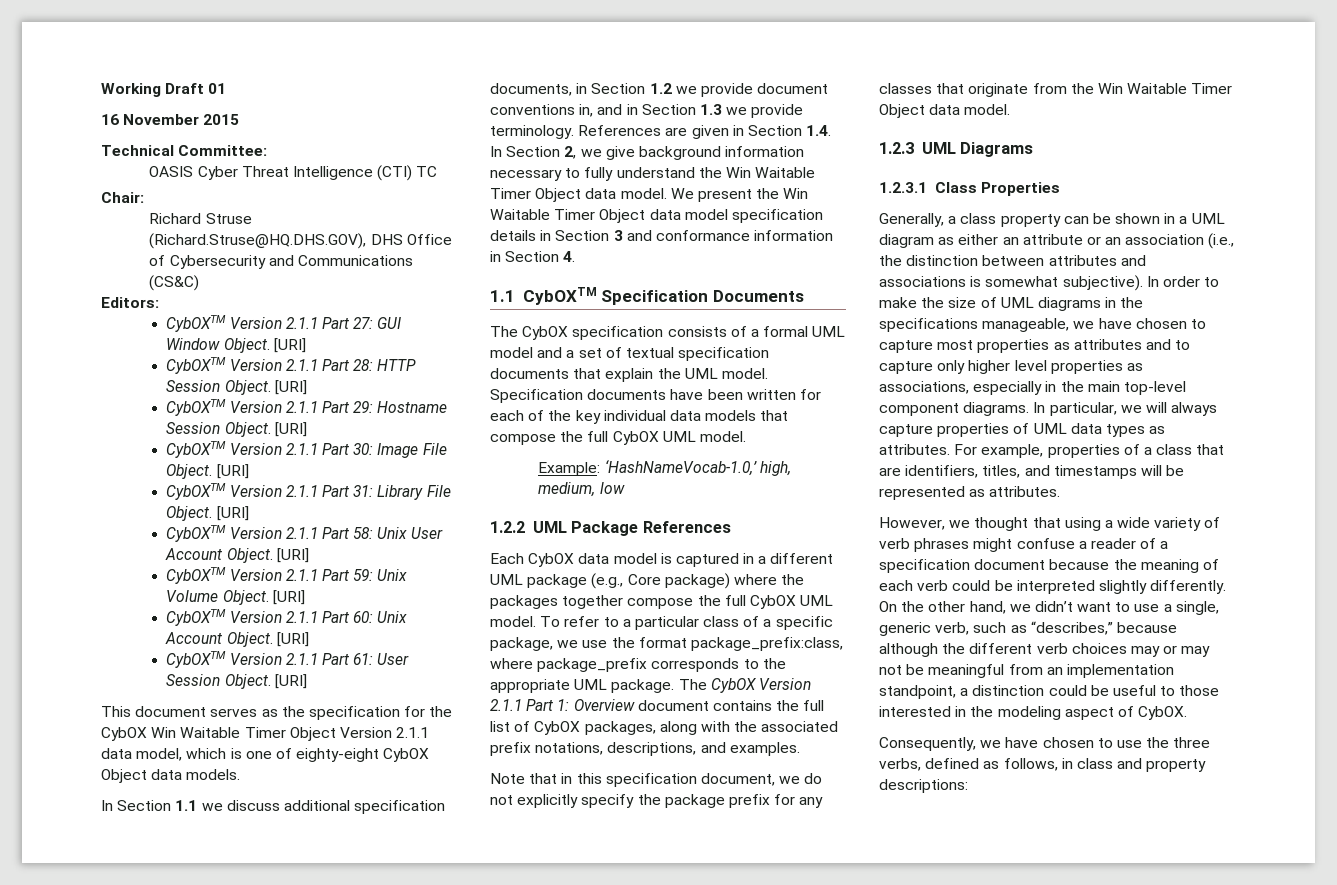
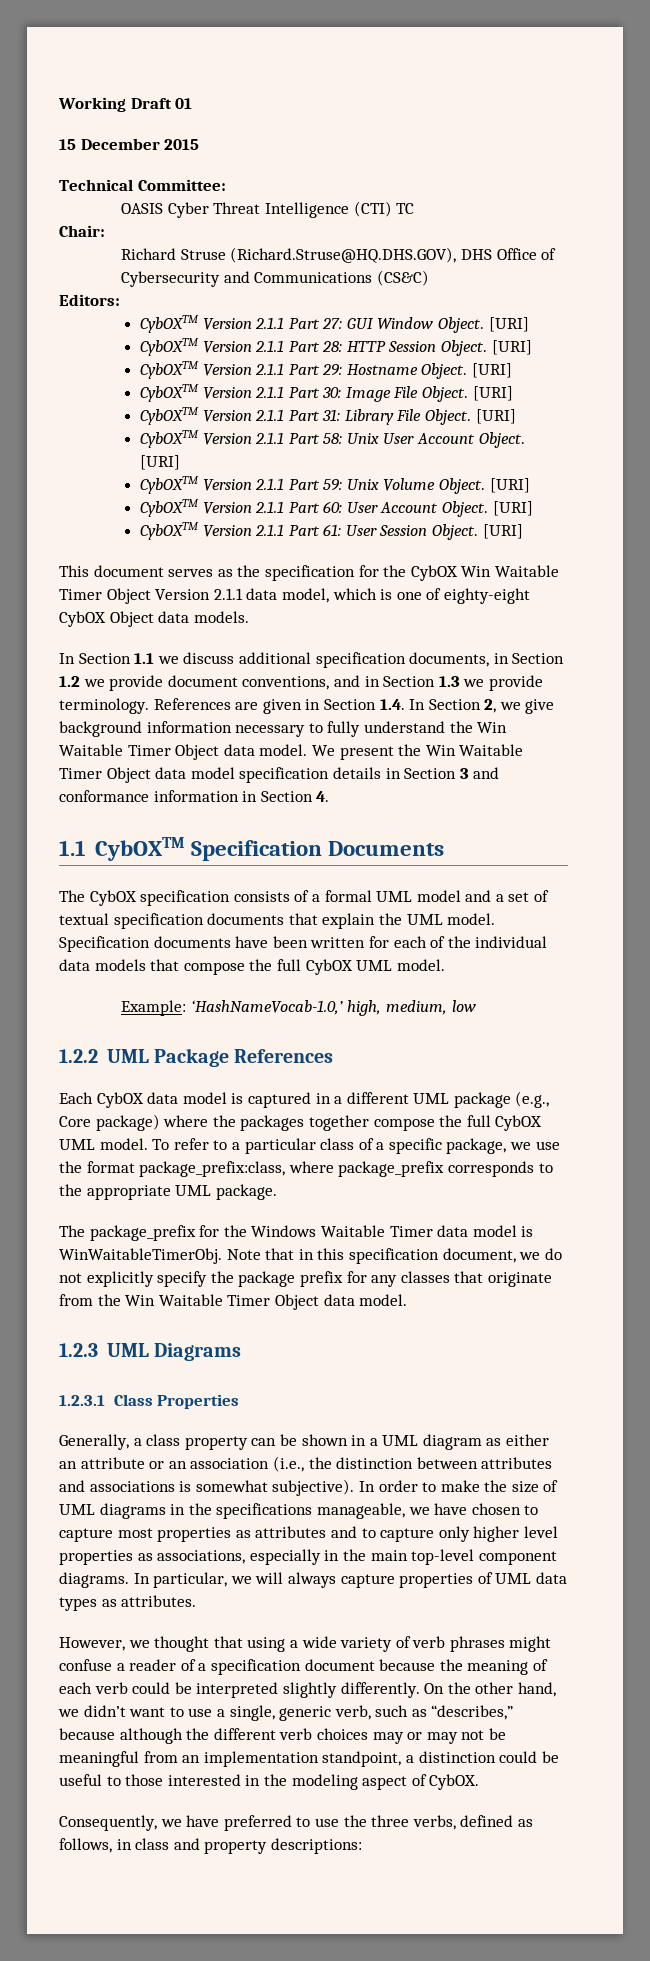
[101,114,200,125] 16 November -> [59,138,160,150] 15 December
[166,422,221,434] Session -> (418, 369) none
[377,611,408,623] Unix -> [346,502,378,513] User
[490,104,594,117] conventions in, -> [242,676,330,690] conventions,
[575,410,601,424] key -> (471, 942) none
[678,678,811,693] [490,699,825,711] [490,721,839,735] [490,742,800,756] The CybOX Version 2.1.1 Part 1: Overview document contains the full list of CybOX packages, along with the associated prefix notations, descriptions, and examples. // -> [59,1225,534,1241] [59,1248,222,1264] // The package_prefix for the Windows Waitable Timer data model is WinWaitableTimerObj.
[954,444,1225,458] [879,465,1185,479] [879,486,1061,500] For example, properties of a class that are identifiers, titles, and timestamps will be represented as attributes. -> (197, 1601) none
[1042,737,1094,748] chosen -> [223,1815,292,1831] preferred

